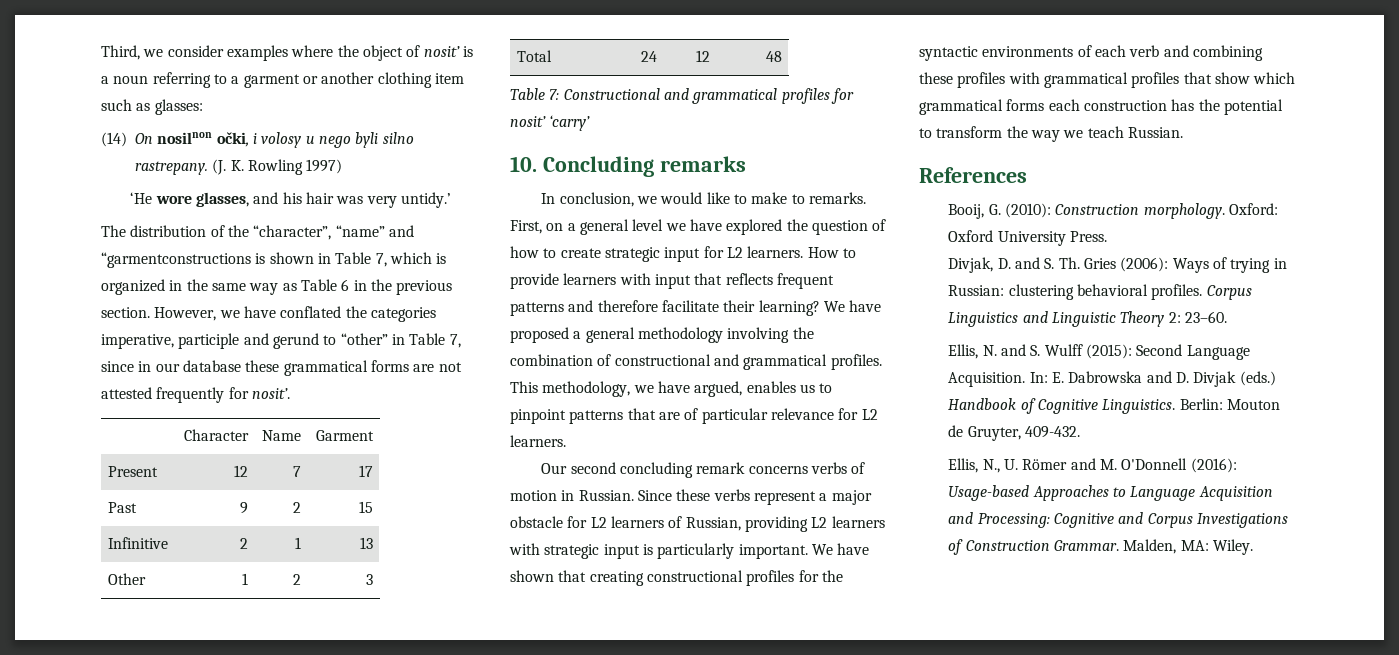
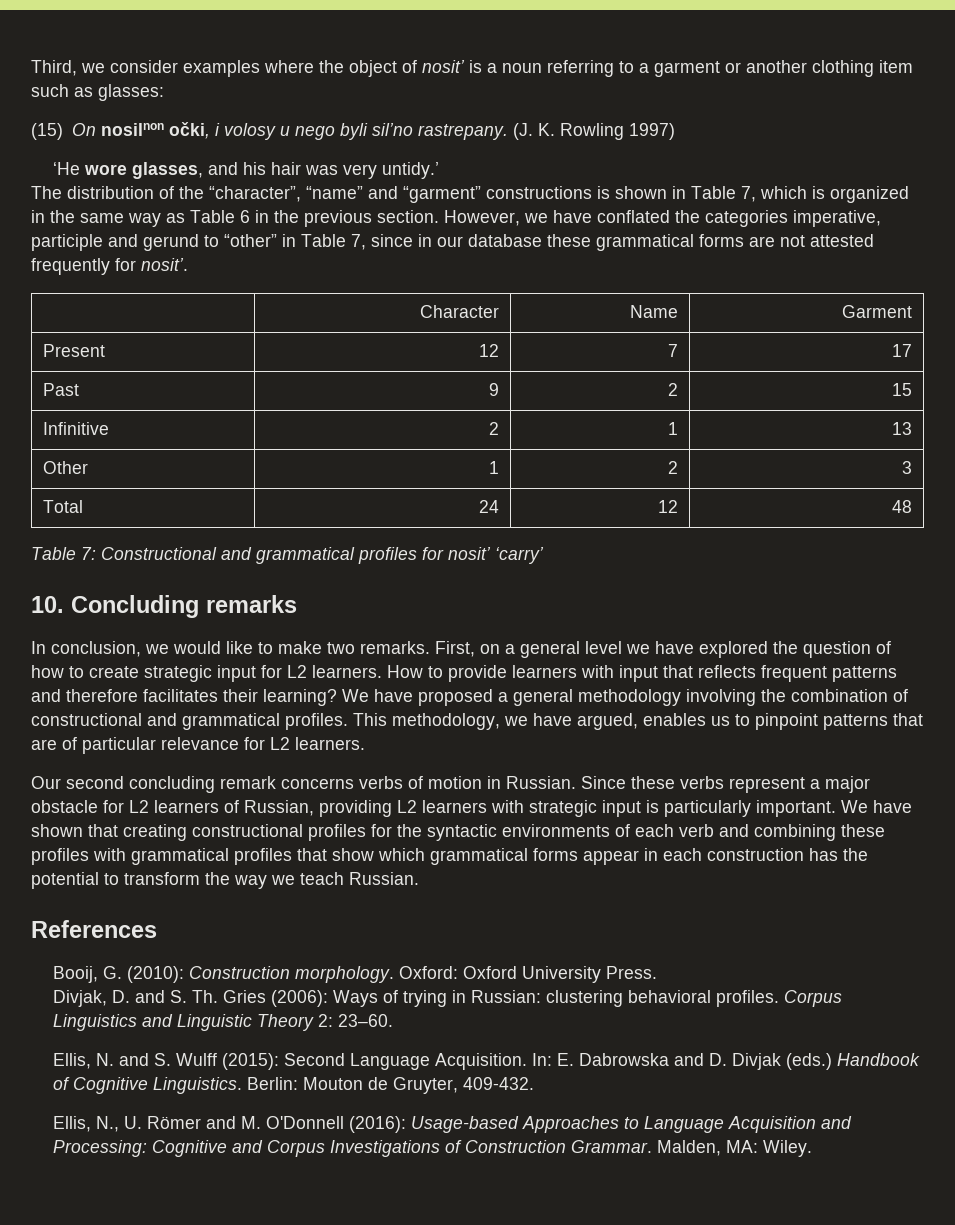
[101,132,127,147] (14) -> [31,123,63,140] (15)
[382,132,414,144] silno -> [371,123,413,136] sil’no
[101,252,251,268] “garmentconstructions -> [403,186,592,203] “garment” constructions
[791,194,805,204] to -> [327,642,355,654] two
[661,300,719,312] facilitate -> [143,689,218,702] facilitates
(1045, 105) none -> [583,848,658,865] appear in

